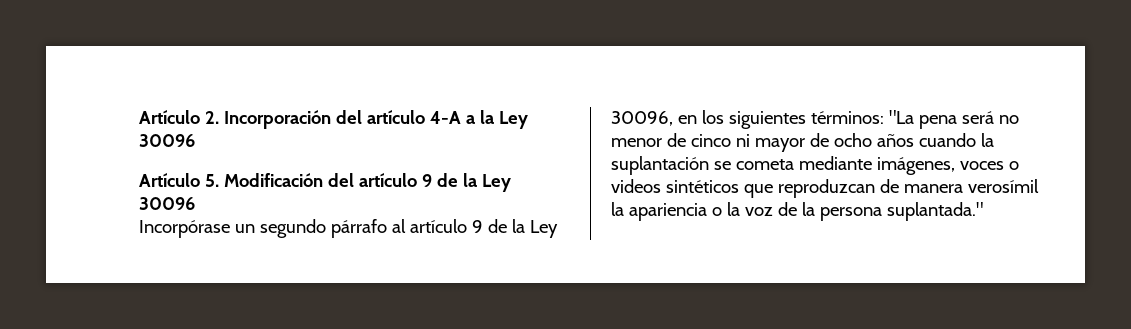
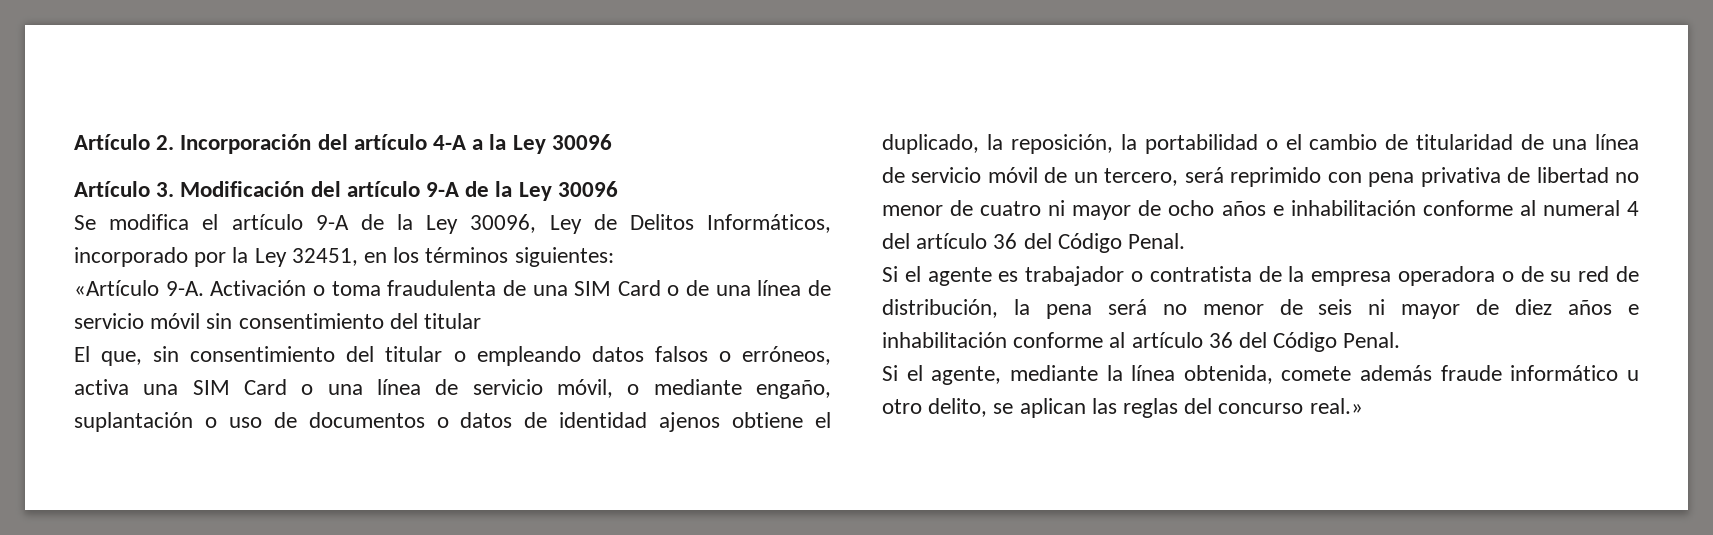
[204,174,219,187] 5. -> [156,182,175,197] 3.
[421,174,432,187] 9 -> [426,182,460,197] 9-A
[139,219,558,238] [611,110,914,129] Incorpórase un segundo párrafo al artículo 9 de la Ley 30096, en los siguientes términos: "La -> [74,214,831,234] [74,247,614,267] [74,280,831,296] [74,313,482,329] [74,346,831,366] [74,379,832,399] [74,412,831,432] [882,134,1639,154] [882,167,1639,187] [882,200,1639,220] [882,233,1186,253] [882,266,1639,286] [882,299,1030,318] Se modifica el artículo 9-A de la Ley 30096, Ley de Delitos Informáticos, incorporado por la Ley 32451, en los términos siguientes: // «Artículo 9-A. Activación o toma fraudulenta de una SIM Card o de una línea de servicio móvil sin consentimiento del titular // El que, sin consentimiento del titular o empleando datos falsos o erróneos, activa una SIM Card o una línea de servicio móvil, o mediante engaño, suplantación o uso de documentos o datos de identidad ajenos obtiene el duplicado, la reposición, la portabilidad o el cambio de titularidad de una línea de servicio móvil de un tercero, será reprimido con pena privativa de libertad no menor de cuatro ni mayor de ocho años e inhabilitación conforme al numeral 4 del artículo 36 del Código Penal. // Si el agente es trabajador o contratista de la empresa operadora o de su red de distribución, la
[690,133,994,152] [611,156,1019,175] [611,179,1039,198] [611,202,983,221] cinco ni mayor de ocho años cuando la suplantación se cometa mediante imágenes, voces o videos sintéticos que reproduzcan de manera verosímil la apariencia o la voz de la persona suplantada." -> [1318,299,1639,319] [882,332,1401,352] [882,365,1639,385] [882,398,1363,418] seis ni mayor de diez años e inhabilitación conforme al artículo 36 del Código Penal. // Si el agente, mediante la línea obtenida, comete además fraude informático u otro delito, se aplican las reglas del concurso real.»

